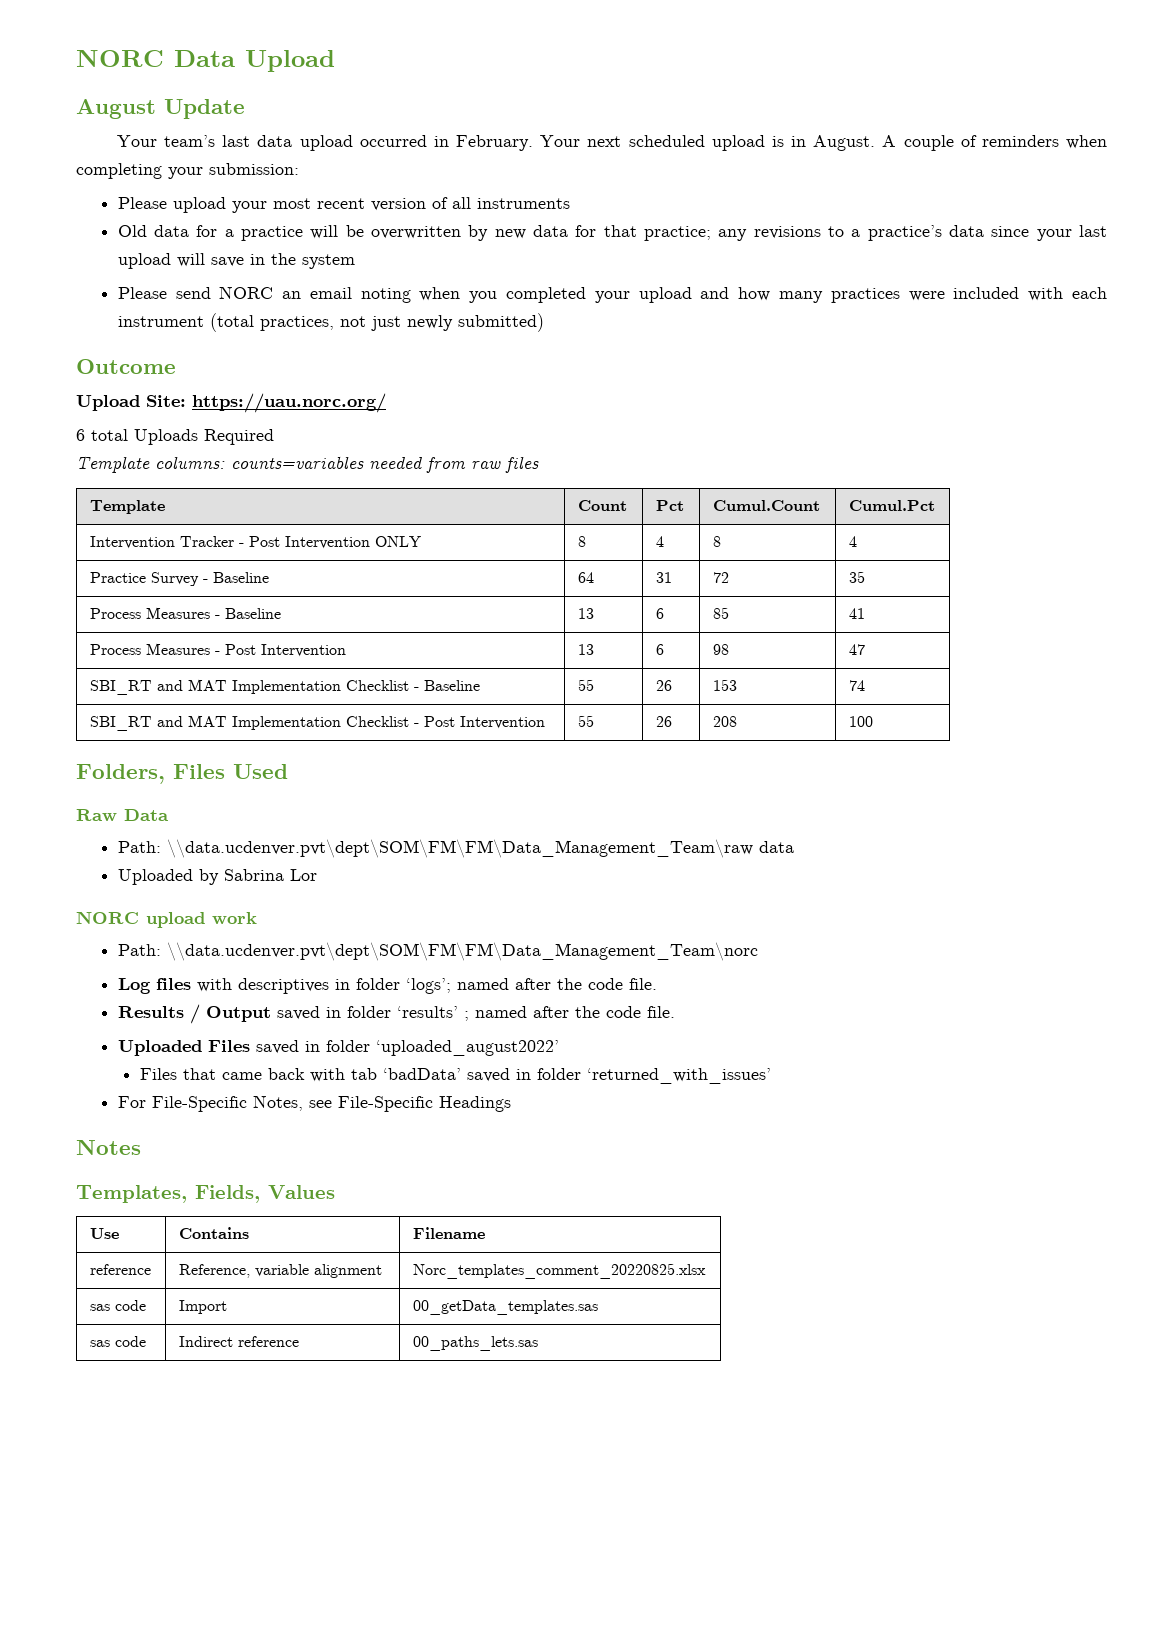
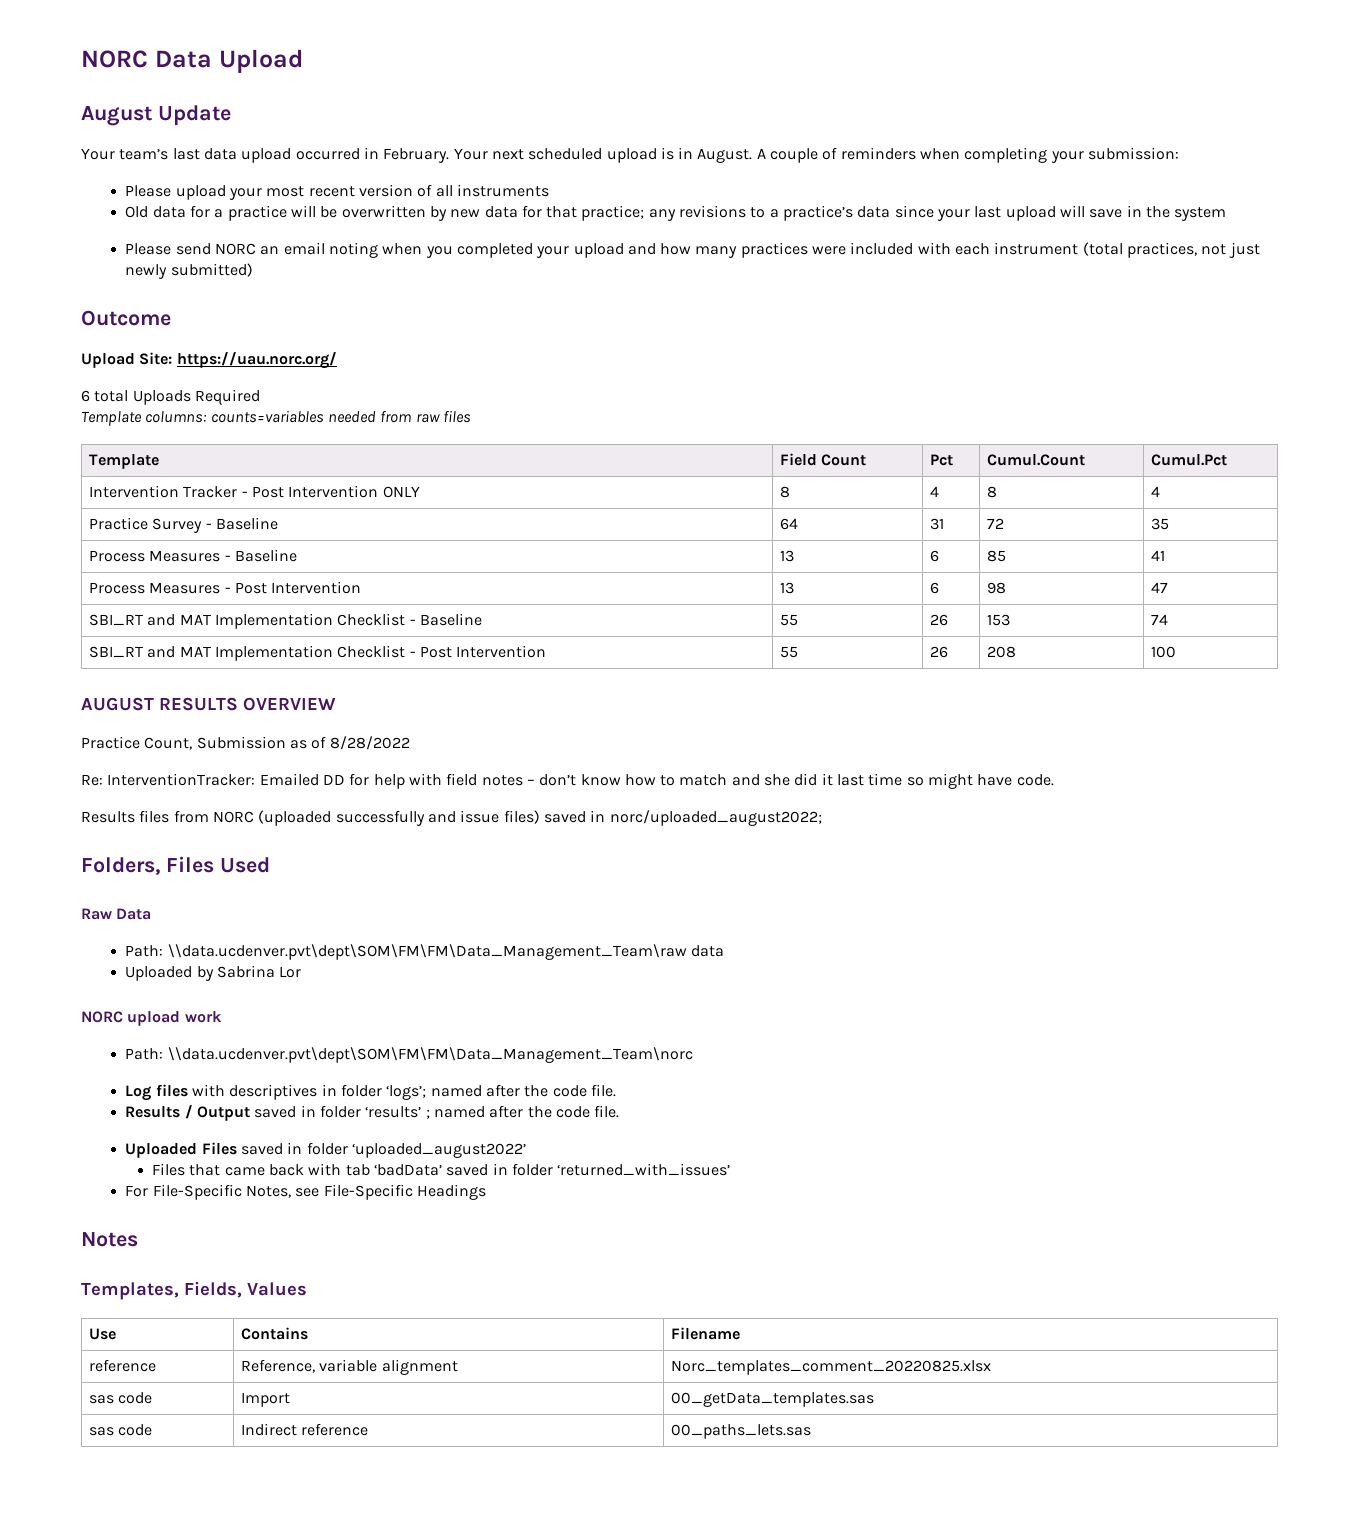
(165, 507) none -> [779,453,817,466] Field
(873, 721) none -> [81,697,336,711] [81,736,410,750] [81,773,1054,789] [81,810,822,826] // AUGUST RESULTS OVERVIEW // Practice Count, Submission as of 8/28/2022 // Re: InterventionTracker: Emailed DD for help with field notes – don’t know how to match and she did it last time so might have code. // Results files from NORC (uploaded successfully and issue files) saved in norc/uploaded_august2022;

